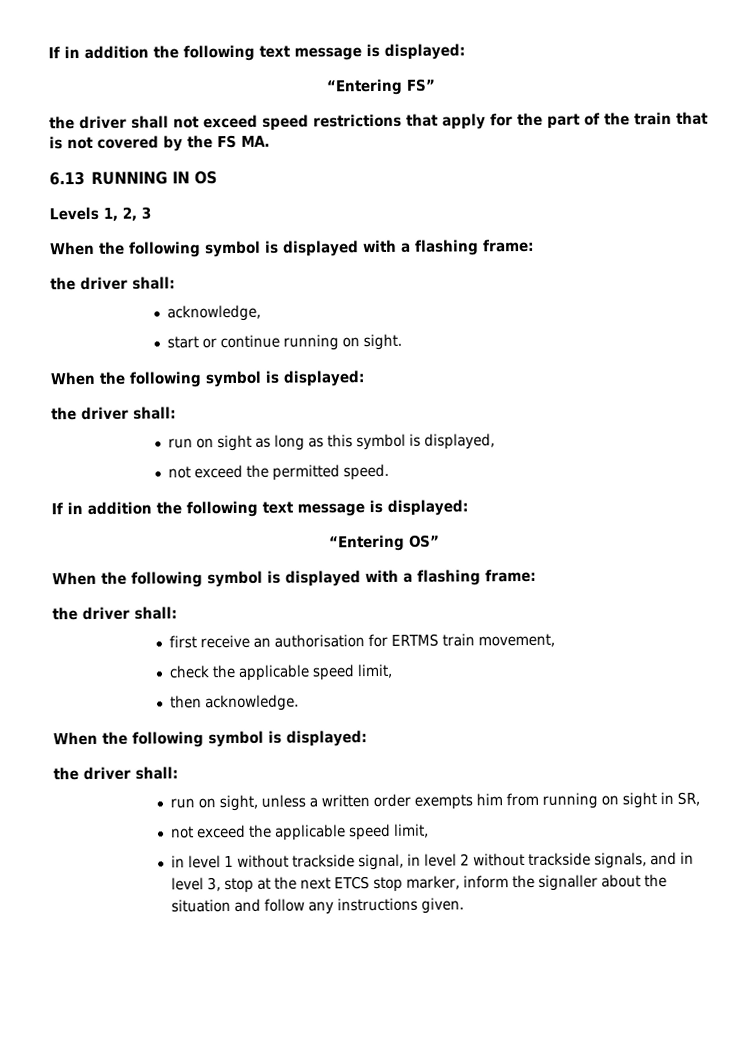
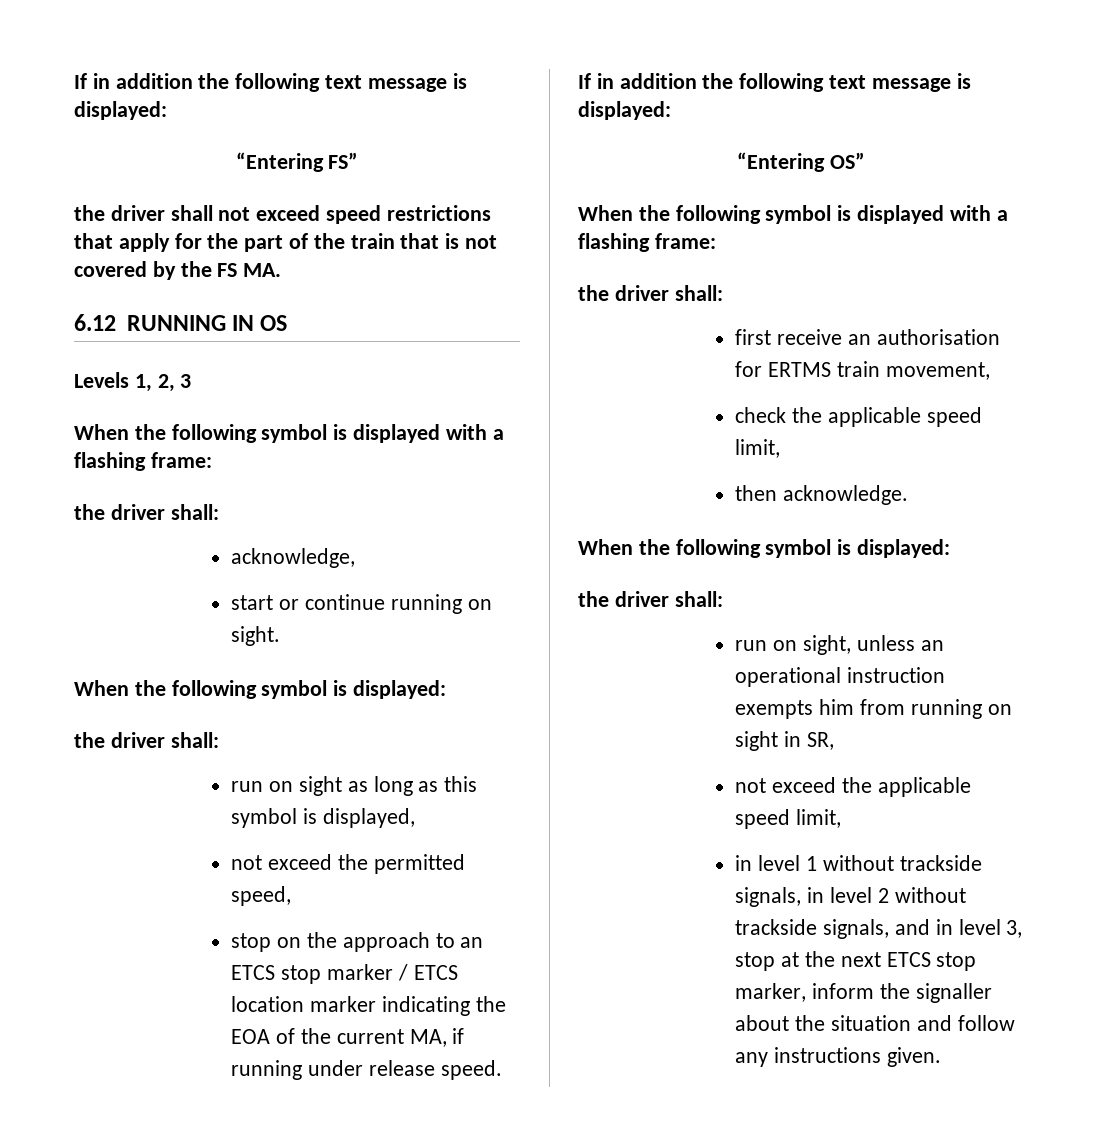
[49,171,85,186] 6.13 -> [74,314,116,331] 6.12
(340, 472) none -> [231,886,292,906] [231,932,484,952] [231,964,458,984] [231,996,506,1016] [231,1028,465,1047] [231,1060,436,1080] speed, // stop on the approach to an ETCS stop marker / ETCS location marker indicating the EOA of the current MA, if running under release
[308,793,411,808] a written order -> [920,640,944,651] [735,667,946,687] an operational instruction
[357,853,404,871] signal, -> [735,887,802,907] signals,

